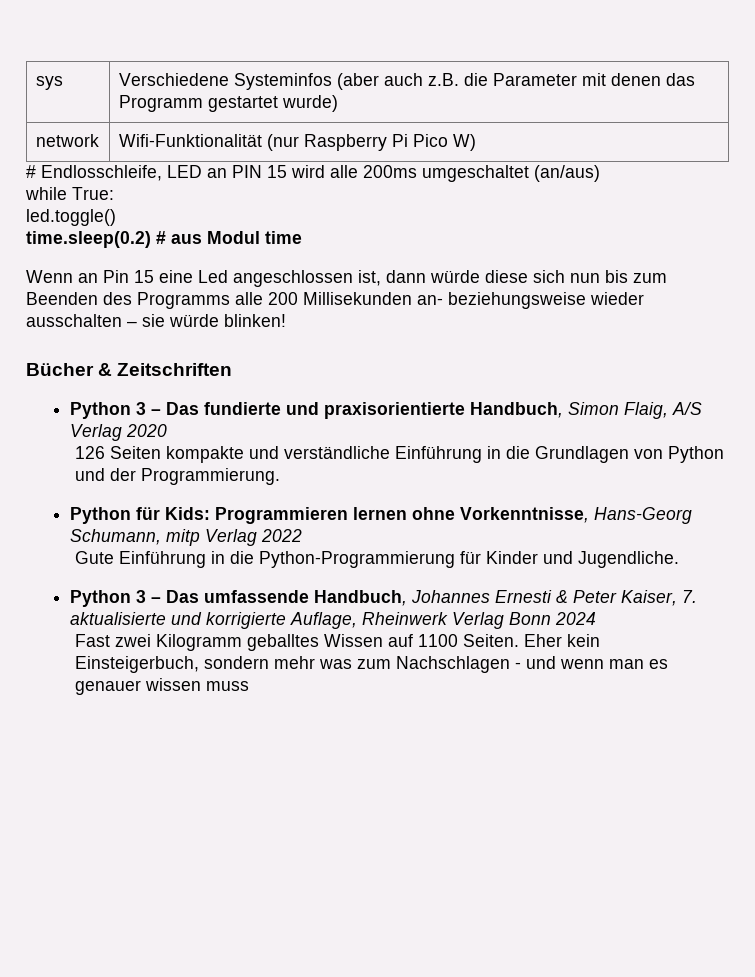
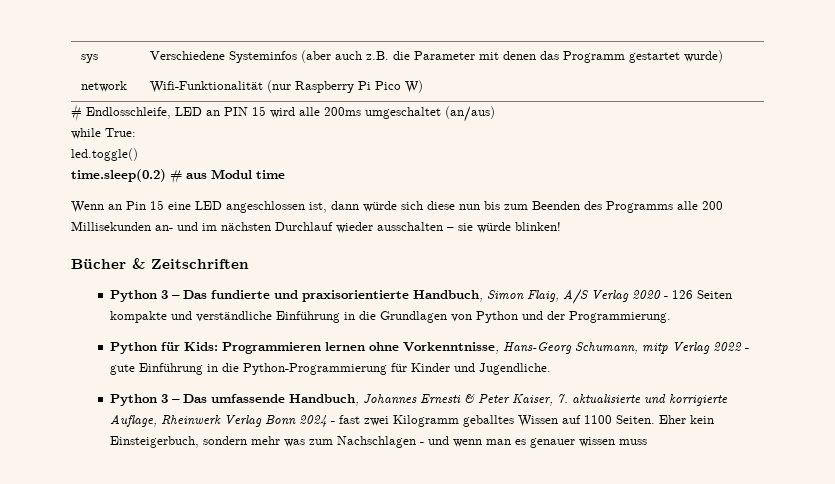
[198,270,228,283] Led -> [195,201,222,210] LED
[485,270,565,283] diese sich -> [401,201,455,210] sich diese
[448,292,586,309] beziehungsweise -> [177,222,333,231] und im nächsten Durchlauf
(167, 430) // -> [664,296,669,299] -
[75,551,115,564] // Gute -> [745,348,750,351] [110,364,136,375] - gute
[75,634,111,647] // Fast -> [331,415,361,424] - fast

